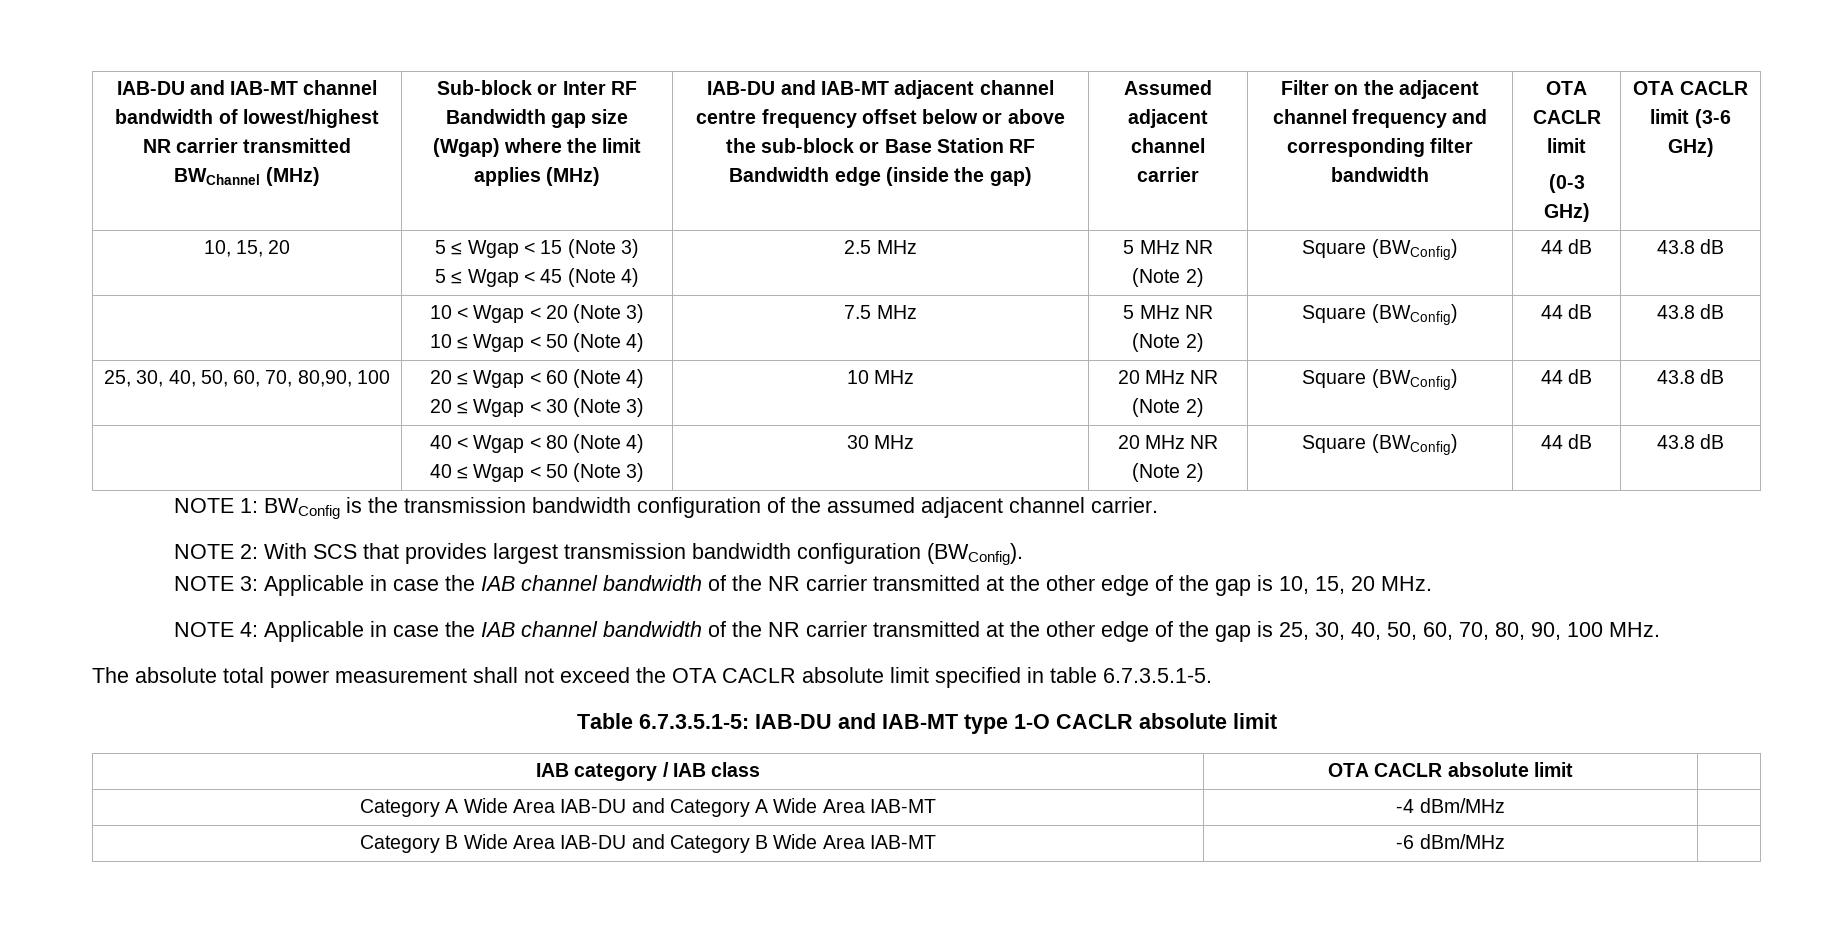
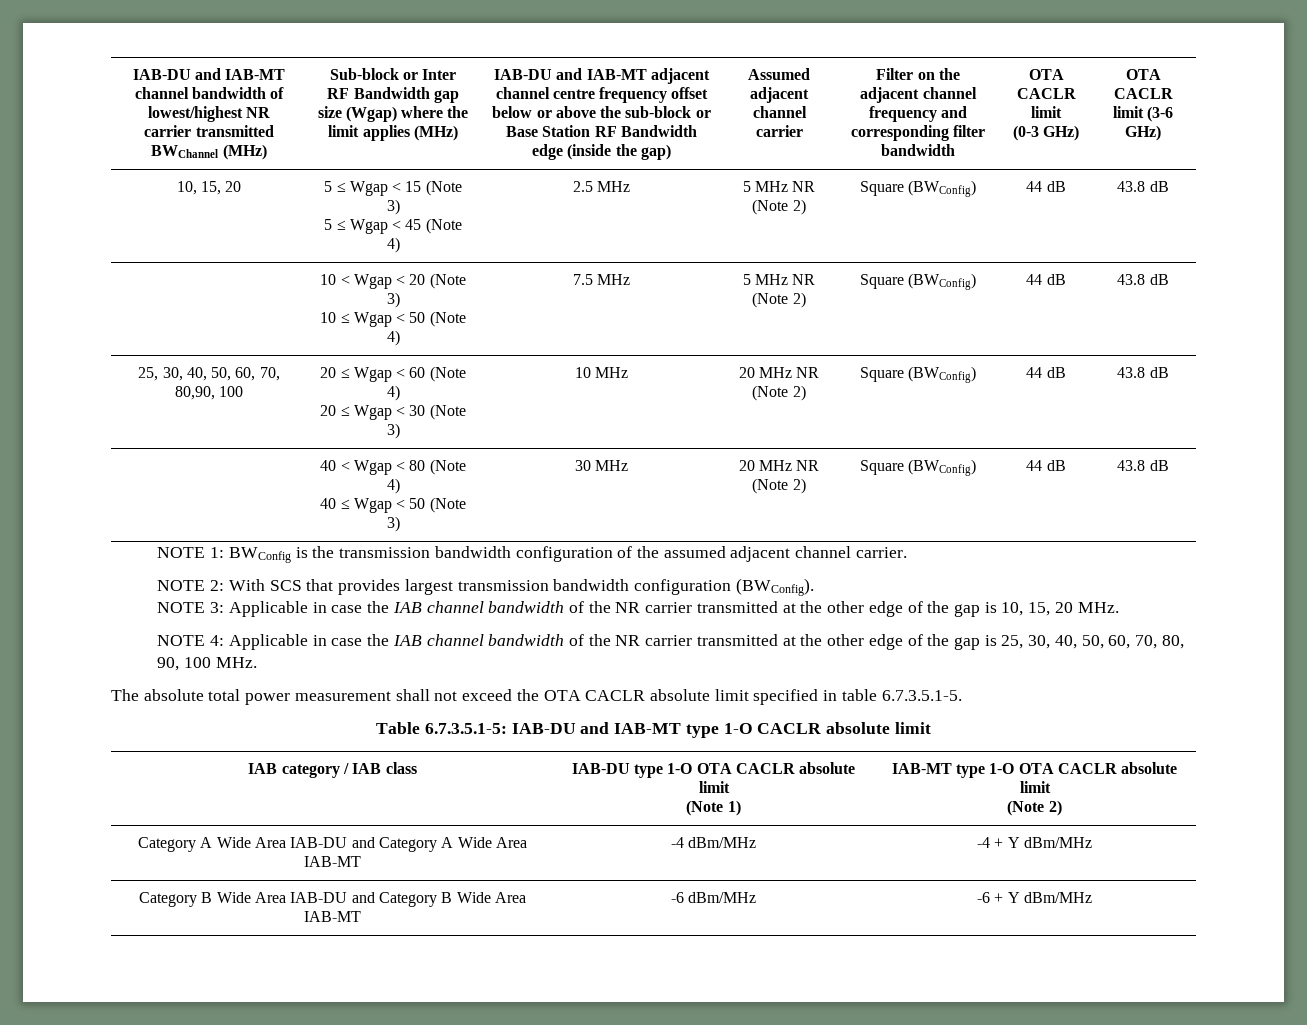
[1328,762,1573,777] OTA CACLR absolute limit | -> [571,762,856,778] [698,781,730,793] [686,800,741,816] [891,762,1178,778] [1019,781,1051,793] [1007,800,1062,816] IAB-DU type 1-O OTA CACLR absolute limit // (Note 1) | IAB-MT type 1-O OTA CACLR absolute limit // (Note 2)
(1505, 805) none -> [977,837,1092,848] -4 + Y dBm/MHz
(1505, 841) none -> [977,892,1092,903] -6 + Y dBm/MHz

